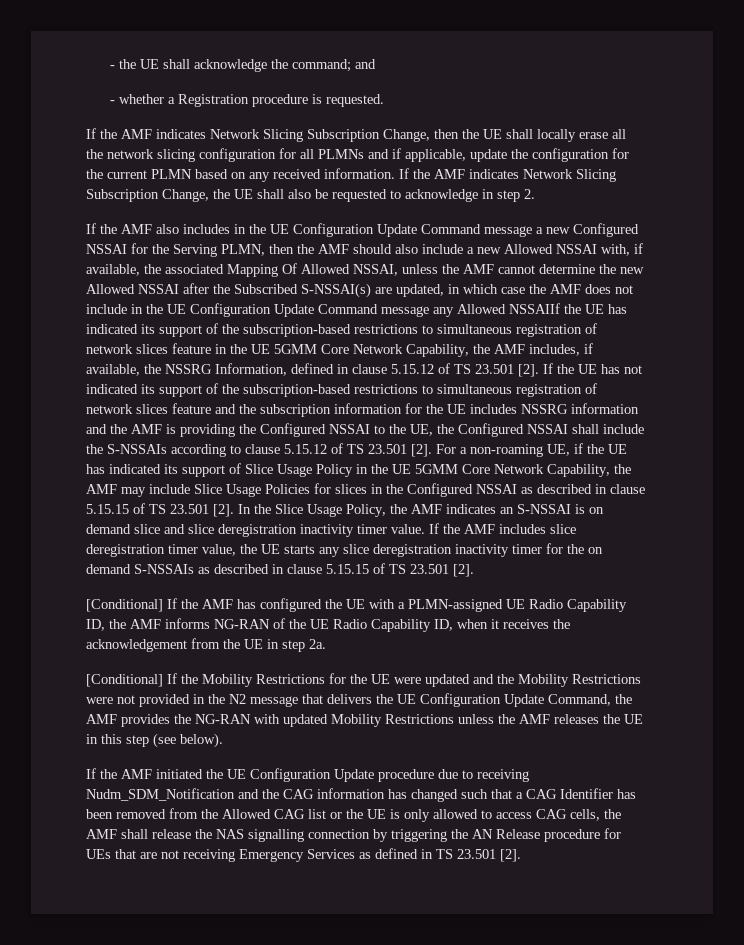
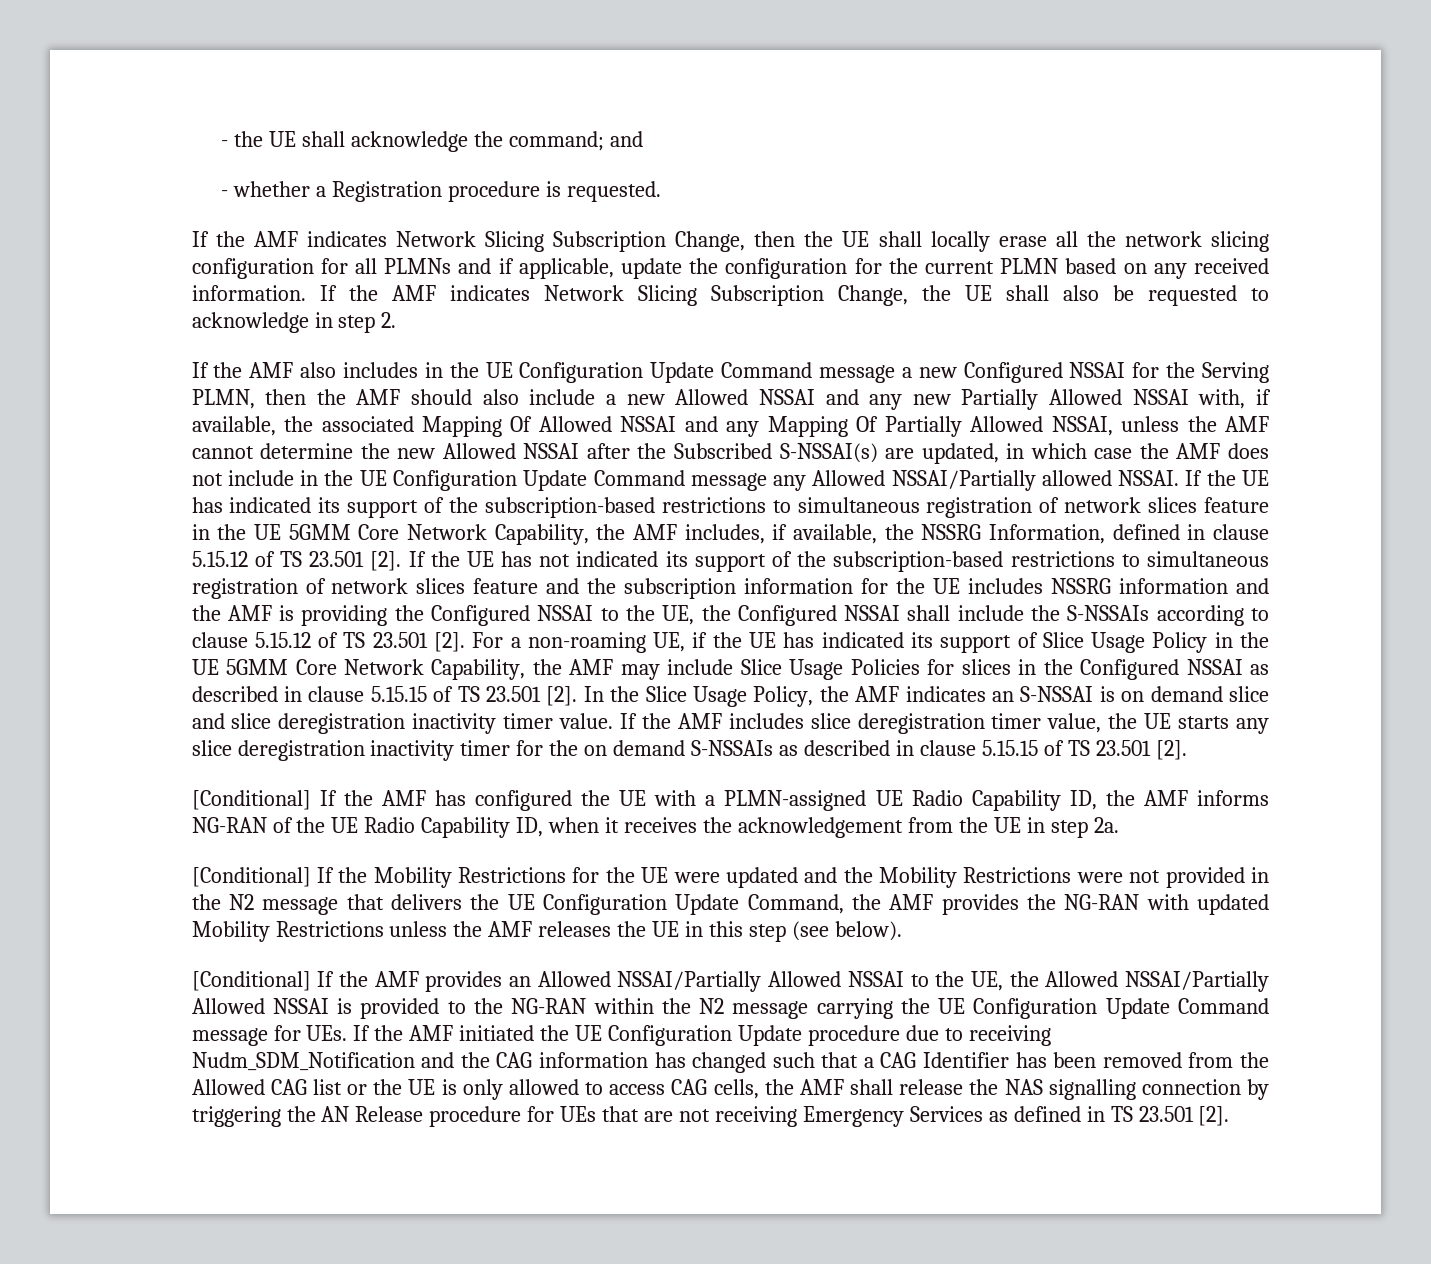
(598, 249) none -> [825,389,1189,410] and any new Partially Allowed NSSAI
(351, 269) none -> [620,416,1044,437] NSSAI and any Mapping Of Partially Allowed
[509,303,561,314] NSSAIIf -> [891,470,1203,491] NSSAI/Partially allowed NSSAI. If
(224, 740) none -> [191,971,1270,992] [191,998,1270,1019] [191,1025,348,1046] [Conditional] If the AMF provides an Allowed NSSAI/Partially Allowed NSSAI to the UE, the Allowed NSSAI/Partially Allowed NSSAI is provided to the NG-RAN within the N2 message carrying the UE Configuration Update Command message for UEs.

